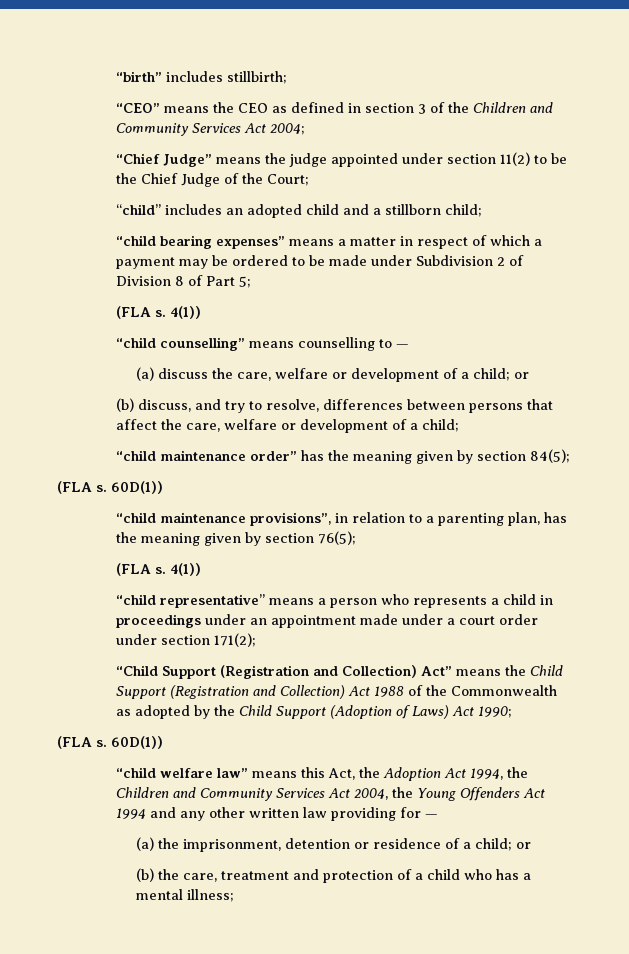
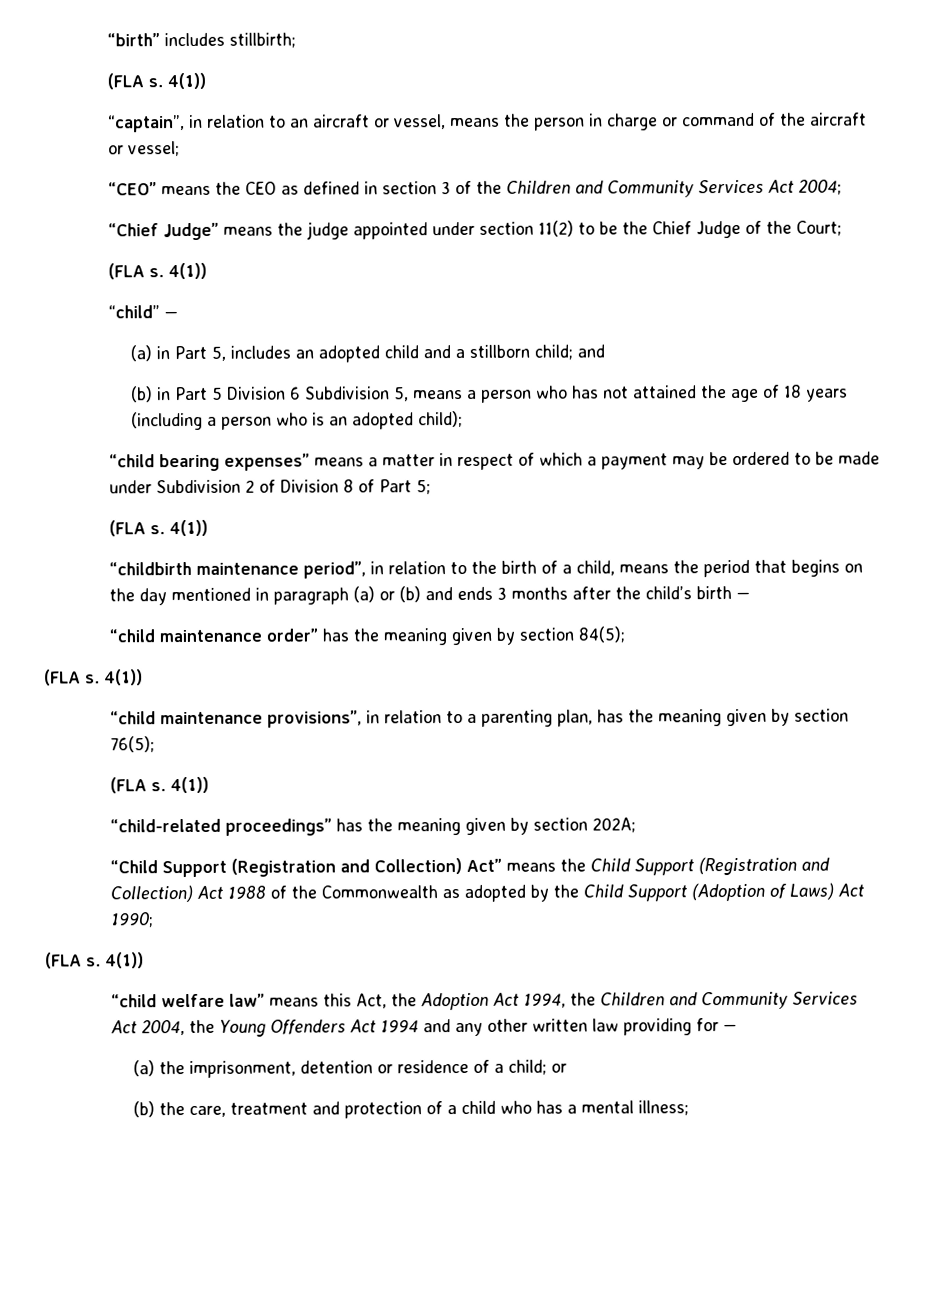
(287, 77) none -> [107,72,207,90] [108,112,868,133] [108,141,181,157] // (FLA s. 4(1)) // “captain”, in relation to an aircraft or vessel, means the person in charge or command of the aircraft or vessel;
[115,204,161,215] “child” -> [108,262,208,280] [108,305,179,319] [130,345,227,362] (FLA s. 4(1)) // “child” — // (a) in Part 5,
(482, 210) none -> [577,344,606,358] [131,384,849,403] [131,410,464,431] and // (b) in Part 5 Division 6 Subdivision 5, means a person who has not attained the age of 18 years (including a person who is an adopted child);
[115,337,408,351] [135,367,529,382] [115,398,553,413] [115,419,459,433] “child counselling” means counselling to — // (a) discuss the care, welfare or development of a child; or // (b) discuss, and try to resolve, differences between persons that affect the care, welfare or development of a child; -> [109,559,864,579] [109,586,751,606] “childbirth maintenance period”, in relation to the birth of a child, means the period that begins on the day mentioned in paragraph (a) or (b) and ends 3 months after the child’s birth —
[111,481,163,494] 60D(1)) -> [104,669,143,686] 4(1))
[115,594,553,608] [115,614,538,628] [115,633,256,647] “child representative” means a person who represents a child in proceedings under an appointment made under a court order under section 171(2); -> [110,817,637,836] “child-related proceedings” has the meaning given by section 202A;
[111,736,163,749] 60D(1)) -> [105,952,144,969] 4(1))

